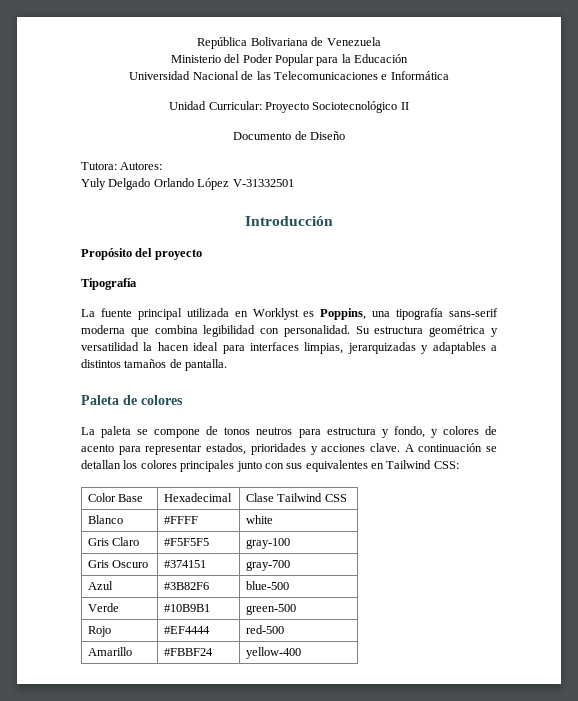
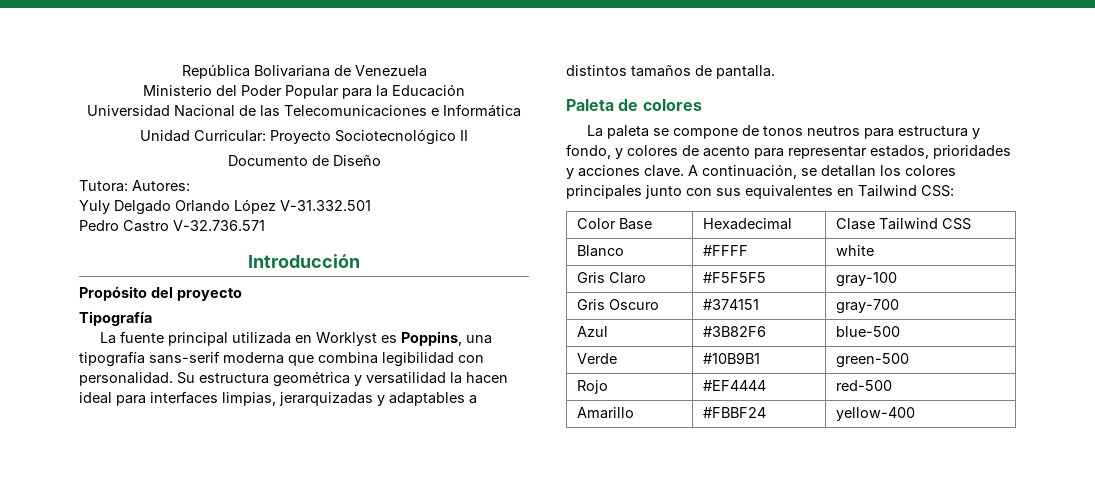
[232,179,294,187] V-31332501 -> [280,200,371,211] [79,220,265,232] V-31.332.501 // Pedro Castro V-32.736.571
[418,443,483,452] continuación -> [702,164,797,179] continuación,

